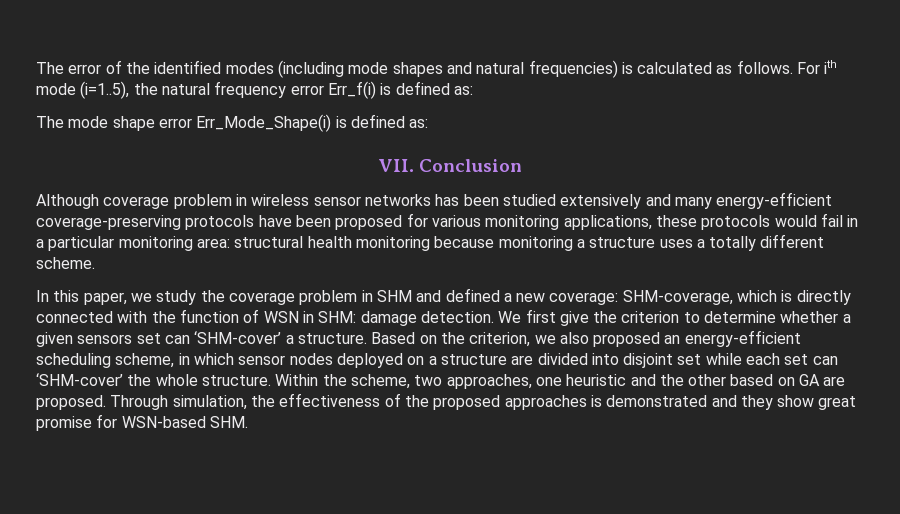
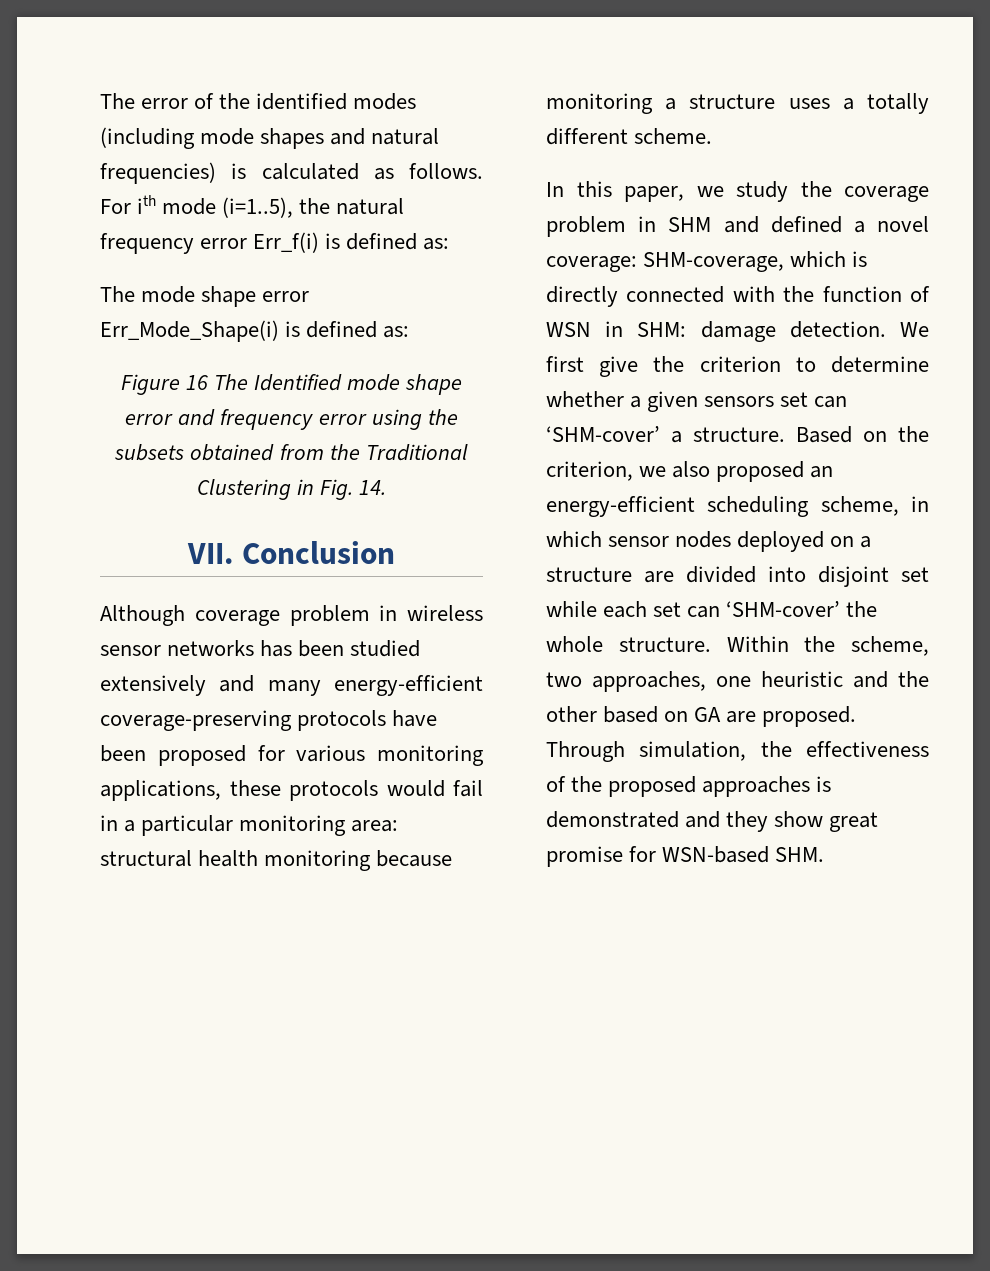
(429, 123) none -> [120,374,463,395] [125,409,458,430] [114,444,468,461] [196,479,387,500] // Figure 16 The Identified mode shape error and frequency error using the subsets obtained from the Traditional Clustering in Fig. 14.
[516,293,546,302] new -> [877,216,929,232] novel

